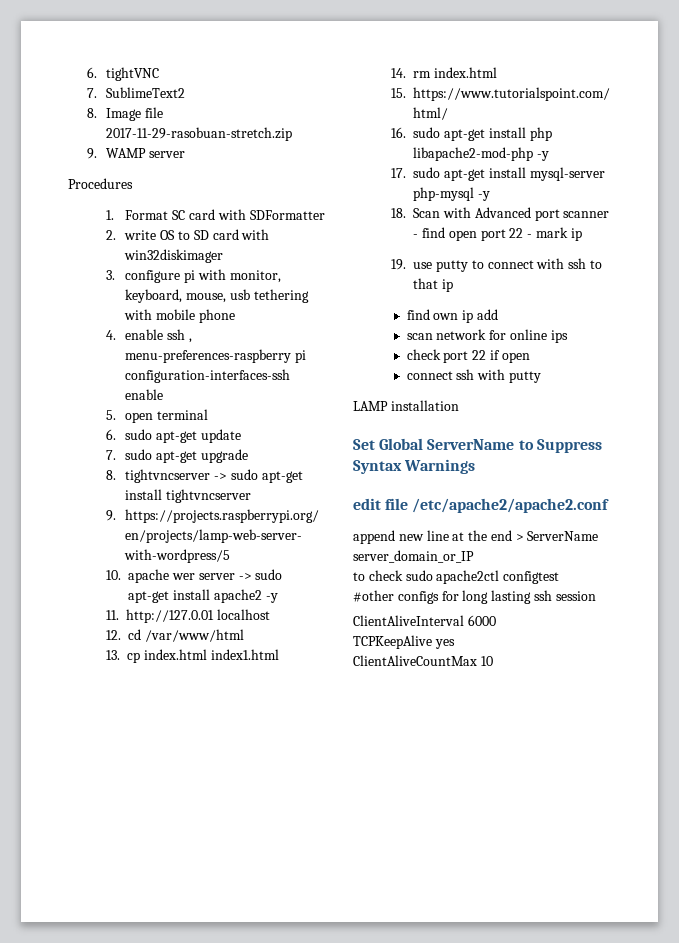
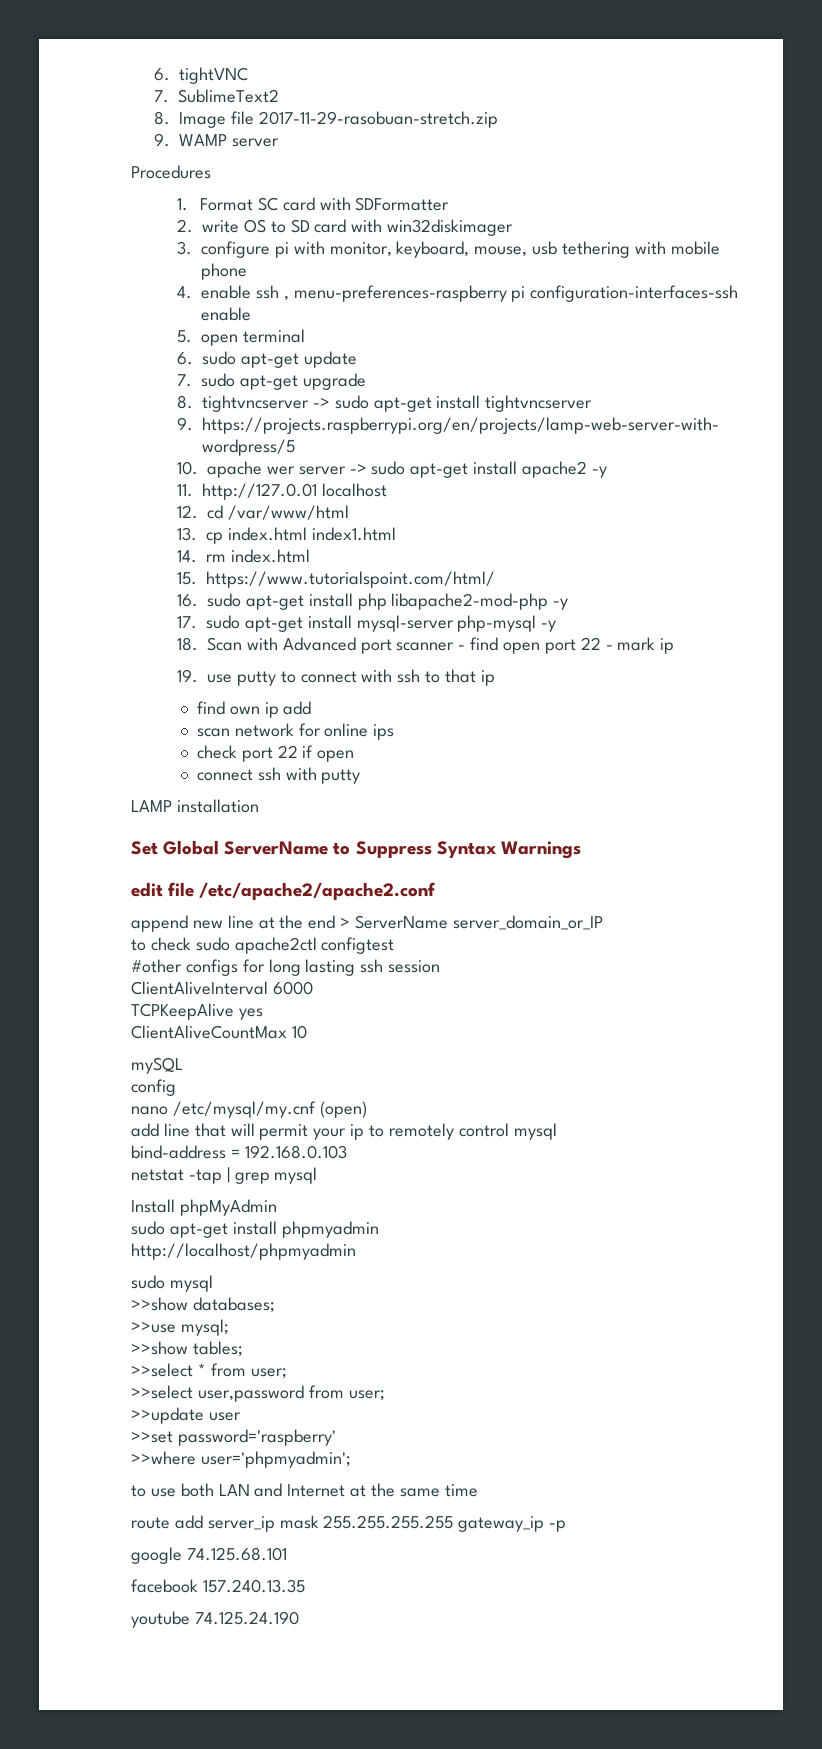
(493, 661) none -> [131,1057,183,1074] [131,1079,176,1096] [131,1101,367,1118] [131,1123,557,1140] [131,1145,347,1159] [131,1167,318,1184] [131,1199,277,1216] [131,1221,379,1238] [131,1243,356,1260] [131,1275,213,1292] [131,1297,275,1313] [131,1319,229,1336] [131,1341,243,1357] [131,1363,287,1379] [131,1385,385,1402] [131,1407,241,1424] [131,1429,336,1446] [131,1451,351,1468] [131,1483,478,1497] [131,1515,567,1532] [131,1547,287,1564] [131,1579,305,1593] [131,1611,299,1628] // mySQL // config // nano /etc/mysql/my.cnf (open) // add line that will permit your ip to remotely control mysql // bind-address = 192.168.0.103 // netstat -tap | grep mysql // Install phpMyAdmin // sudo apt-get install phpmyadmin // http://localhost/phpmyadmin // sudo mysql // >>show databases; // >>use mysql; // >>show tables; // >>select * from user; // >>select user,password from user; // >>update user // >>set password='raspberry' // >>where user='phpmyadmin'; // to use both LAN and Internet at the same time // route add server_ip mask 255.255.255.255 gateway_ip -p // google 74.125.68.101 // facebook 157.240.13.35 // youtube 74.125.24.190

